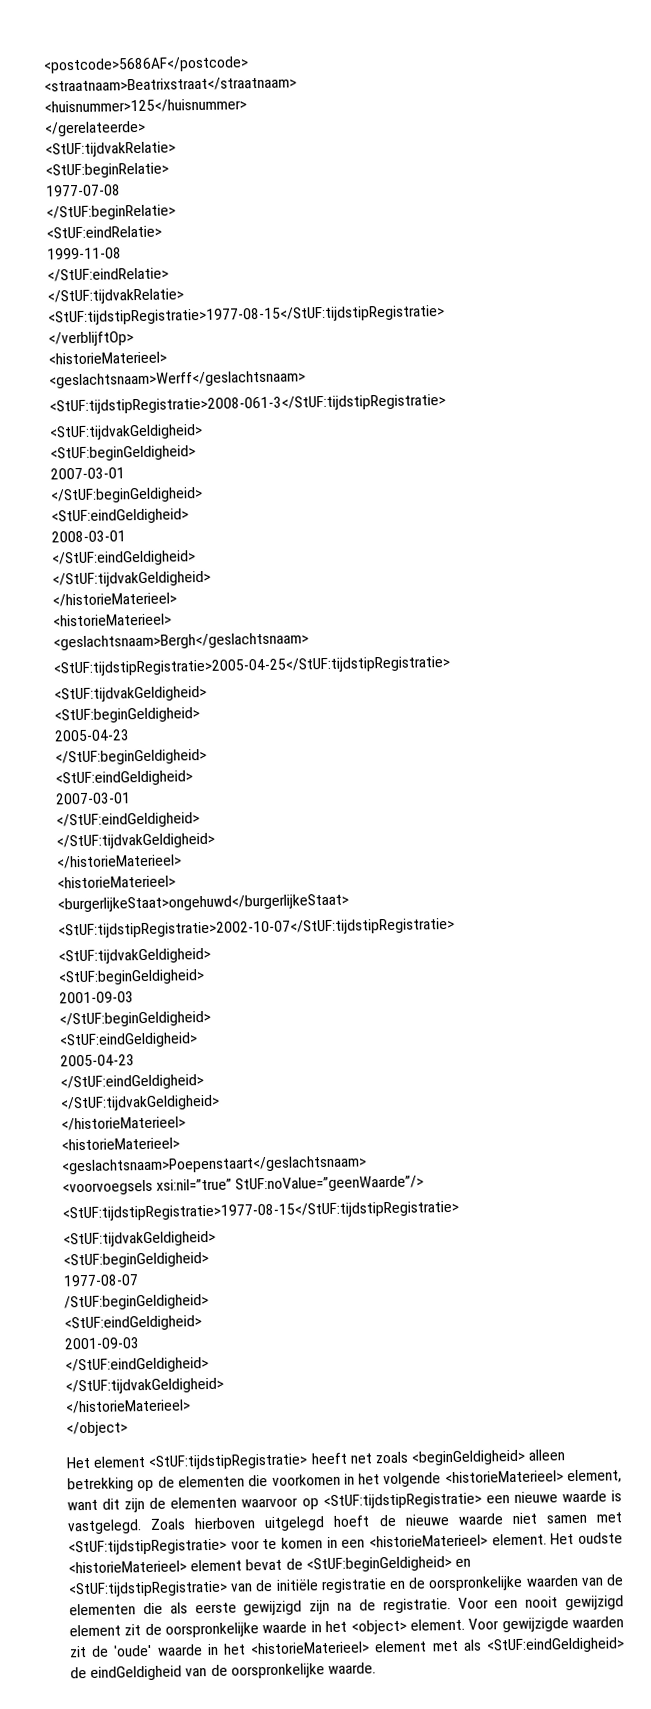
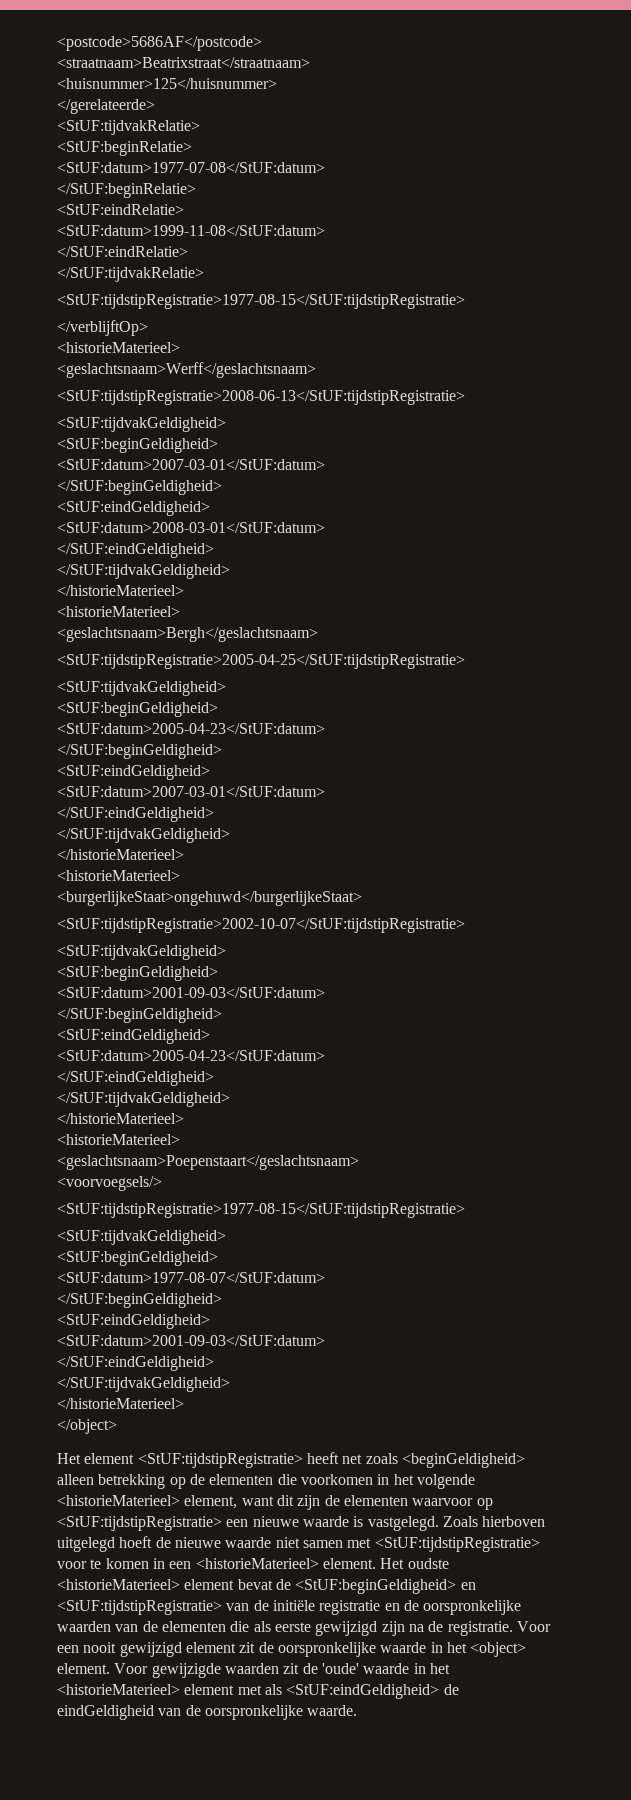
[45,184,121,197] 1977-07-08 -> [57,162,325,173] <StUF:datum>1977-07-08</StUF:datum>
[47,247,122,260] 1999-11-08 -> [57,225,325,236] <StUF:datum>1999-11-08</StUF:datum>
[49,393,446,415] [49,423,203,441] [50,445,196,462] [50,467,125,480] [50,486,203,504] [51,508,189,525] [51,530,126,543] <StUF:tijdstipRegistratie>2008-061-3</StUF:tijdstipRegistratie> // <StUF:tijdvakGeldigheid> // <StUF:beginGeldigheid> // 2007-03-01 // </StUF:beginGeldigheid> // <StUF:eindGeldigheid> // 2008-03-01 -> [57,390,465,405] [57,417,226,432] [57,438,218,453] [57,459,325,470] [57,480,222,495] [57,501,210,516] [57,522,325,533] <StUF:tijdstipRegistratie>2008-06-13</StUF:tijdstipRegistratie> // <StUF:tijdvakGeldigheid> // <StUF:beginGeldigheid> // <StUF:datum>2007-03-01</StUF:datum> // </StUF:beginGeldigheid> // <StUF:eindGeldigheid> // <StUF:datum>2008-03-01</StUF:datum>
[54,729,130,742] [55,748,207,766] [55,770,193,787] [55,792,131,805] 2005-04-23 // </StUF:beginGeldigheid> // <StUF:eindGeldigheid> // 2007-03-01 -> [57,723,325,734] [57,744,222,759] [57,765,210,780] [57,786,325,797] <StUF:datum>2005-04-23</StUF:datum> // </StUF:beginGeldigheid> // <StUF:eindGeldigheid> // <StUF:datum>2007-03-01</StUF:datum>
[59,991,134,1004] [59,1010,211,1028] [59,1032,198,1049] [60,1054,135,1067] 2001-09-03 // </StUF:beginGeldigheid> // <StUF:eindGeldigheid> // 2005-04-23 -> [57,987,325,998] [57,1008,222,1023] [57,1029,210,1044] [57,1050,325,1061] <StUF:datum>2001-09-03</StUF:datum> // </StUF:beginGeldigheid> // <StUF:eindGeldigheid> // <StUF:datum>2005-04-23</StUF:datum>
[62,1175,425,1196] <voorvoegsels xsi:nil=”true” StUF:noValue=”geenWaarde”/> -> [57,1176,162,1191] <voorvoegsels/>
[63,1274,139,1287] [64,1293,209,1311] [64,1315,202,1332] [64,1337,140,1350] 1977-08-07 // /StUF:beginGeldigheid> // <StUF:eindGeldigheid> // 2001-09-03 -> [57,1272,325,1283] [57,1293,222,1308] [57,1314,210,1329] [57,1335,325,1346] <StUF:datum>1977-08-07</StUF:datum> // </StUF:beginGeldigheid> // <StUF:eindGeldigheid> // <StUF:datum>2001-09-03</StUF:datum>

